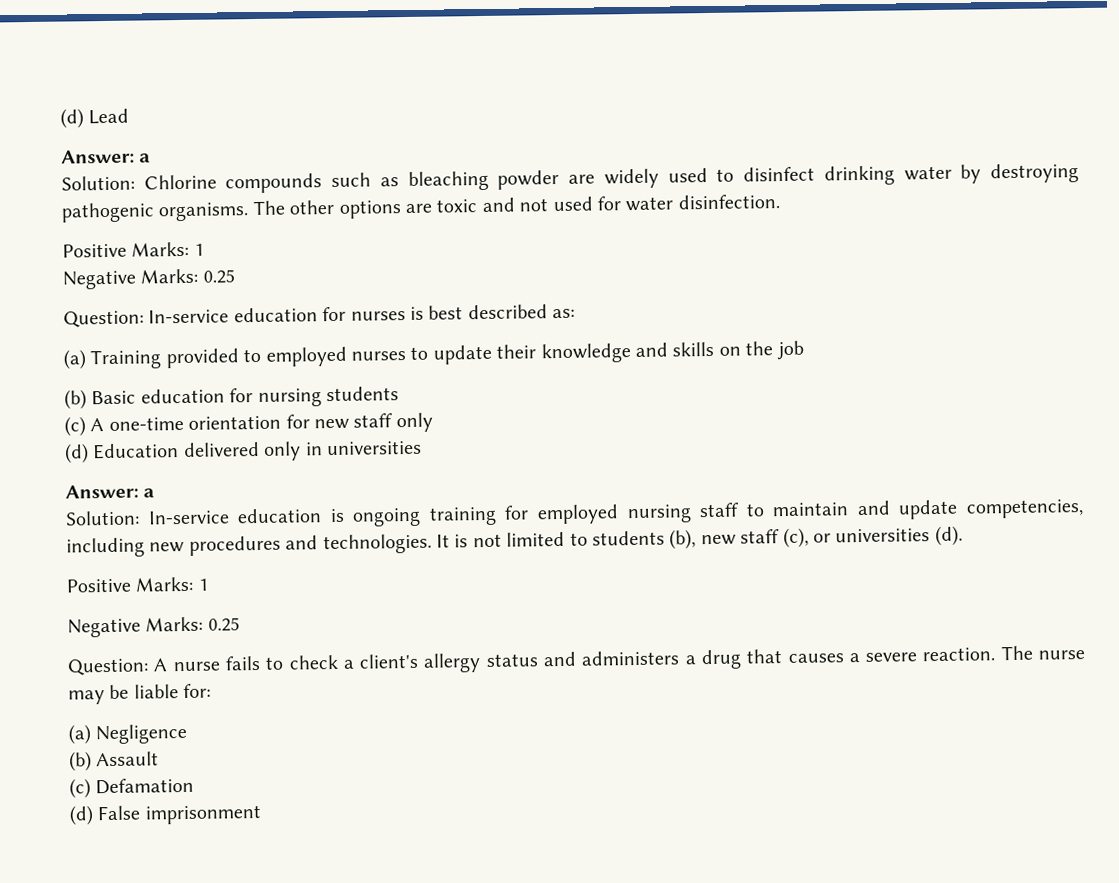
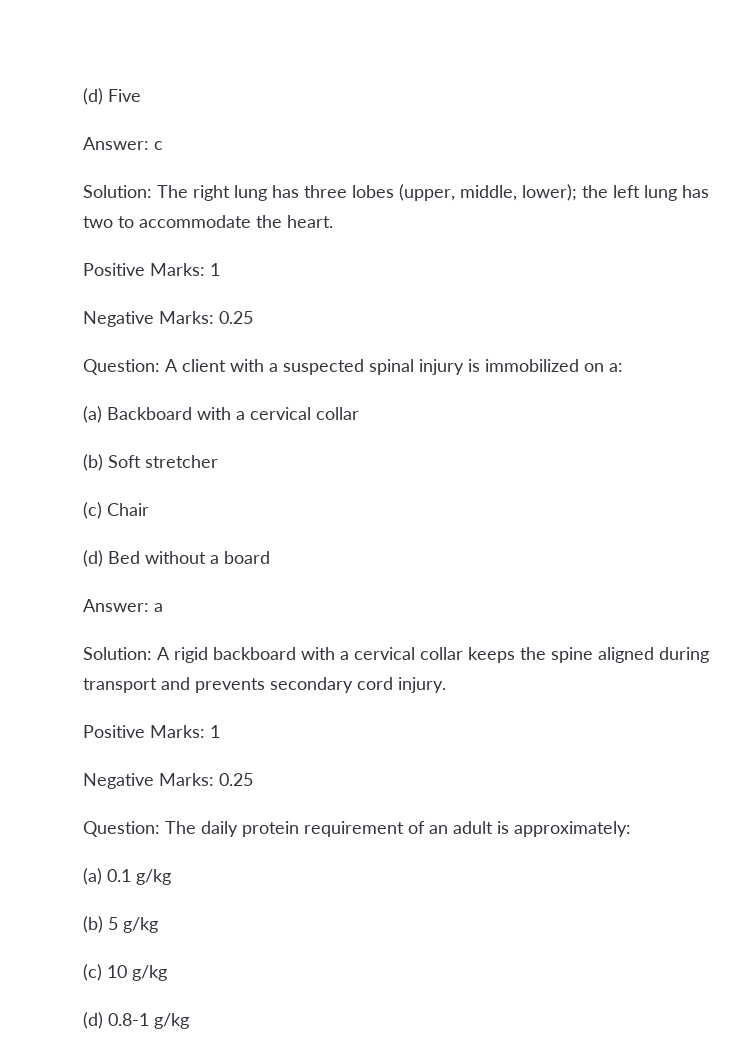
[60,108,130,129] [61,149,152,164] [61,163,1080,194] [61,194,780,223] [62,241,204,258] [62,268,235,290] [63,304,576,328] [63,340,804,370] [64,386,399,410] [64,412,433,437] [64,440,422,464] [65,484,156,499] [65,499,1084,527] [66,525,963,558] (d) Lead // Answer: a // Solution: Chlorine compounds such as bleaching powder are widely used to disinfect drinking water by destroying pathogenic organisms. The other options are toxic and not used for water disinfection. // Positive Marks: 1 // Negative Marks: 0.25 // Question: In-service education for nurses is best described as: // (a) Training provided to employed nurses to update their knowledge and skills on the job // (b) Basic education for nursing students // (c) A one-time orientation for new staff only // (d) Education delivered only in universities // Answer: a // Solution: In-service education is ongoing training for employed nursing staff to maintain and update competencies, including new procedures and technologies. It is not limited to students (b), new staff (c), or universities (d). -> [83,88,141,105] [83,137,163,150] [83,184,709,201] [83,215,333,228] (d) Five // Answer: c // Solution: The right lung has three lobes (upper, middle, lower); the left lung has two to accommodate the heart.
[172,645,1085,673] [68,683,212,705] [68,723,188,745] [69,751,160,772] [69,777,195,799] [69,804,262,826] nurse fails to check a client's allergy status and administers a drug that causes a severe reaction. The nurse may be liable for: // (a) Negligence // (b) Assault // (c) Defamation // (d) False imprisonment -> [182,359,623,375] [83,406,359,423] [83,454,218,471] [83,502,149,519] [83,550,270,567] [83,599,163,612] [83,647,709,663] [83,677,446,693] [83,725,220,738] [83,773,253,789] [83,821,631,837] [83,868,171,885] [83,916,158,933] [83,964,167,981] [83,1012,189,1029] client with a suspected spinal injury is immobilized on a: // (a) Backboard with a cervical collar // (b) Soft stretcher // (c) Chair // (d) Bed without a board // Answer: a // Solution: A rigid backboard with a cervical collar keeps the spine aligned during transport and prevents secondary cord injury. // Positive Marks: 1 // Negative Marks: 0.25 // Question: The daily protein requirement of an adult is approximately: // (a) 0.1 g/kg // (b) 5 g/kg // (c) 10 g/kg // (d) 0.8-1 g/kg

